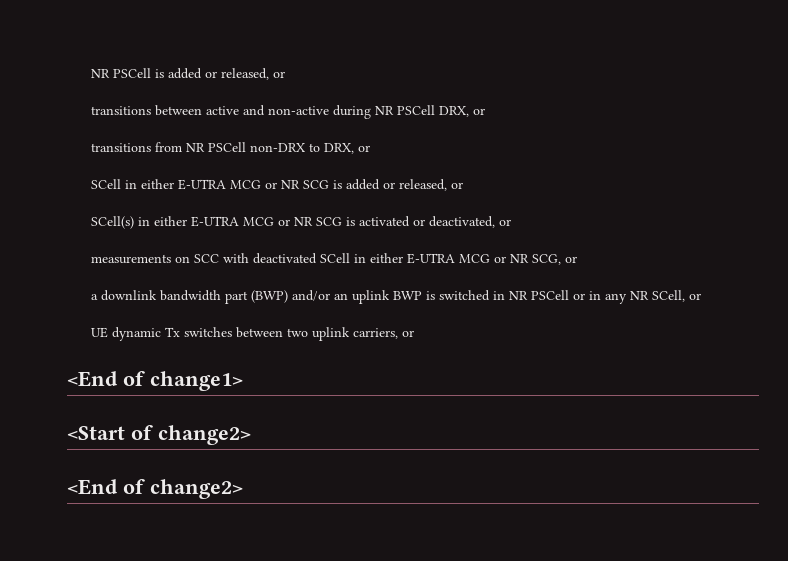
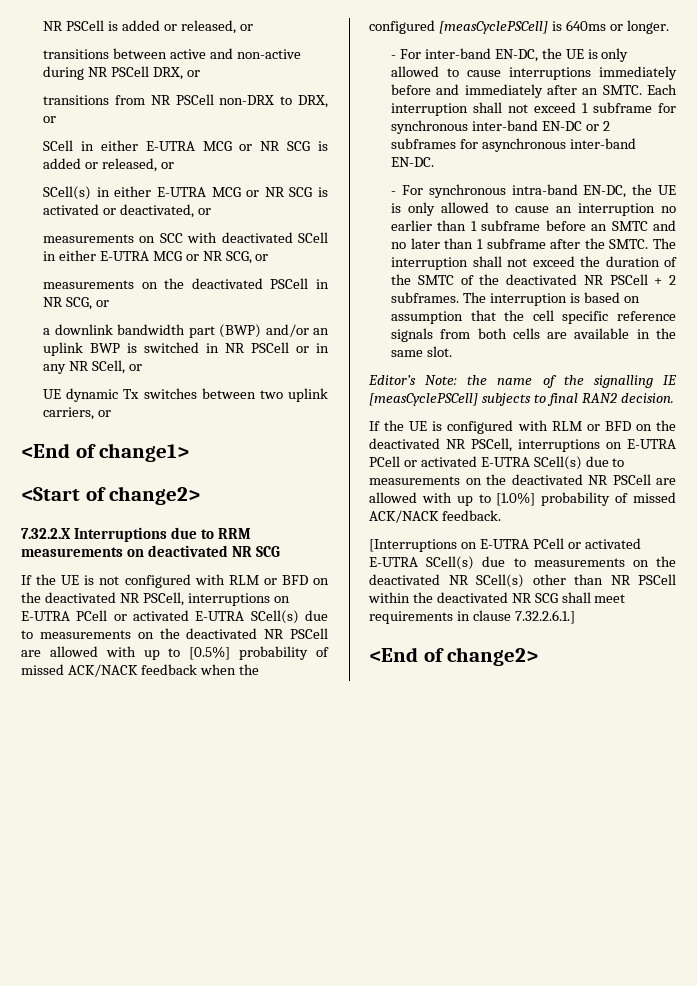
(578, 259) none -> [43,278,329,289] [43,297,109,310] // measurements on the deactivated PSCell in NR SCG, or
(251, 435) none -> [21,527,251,542] [21,545,280,557] [21,574,330,588] [21,592,290,606] [21,610,328,624] [21,628,328,639] [21,646,329,660] [21,664,259,677] [369,20,669,34] [391,48,629,62] [391,66,677,80] [391,84,677,98] [391,102,676,116] [391,120,610,134] [391,138,636,152] [391,157,435,167] [391,184,676,198] [391,202,676,216] [391,220,676,231] [391,238,676,249] [391,256,677,270] [391,274,676,285] [391,292,640,306] [391,310,676,324] [391,328,676,342] [391,346,452,357] [368,375,677,388] [369,393,674,406] [369,420,676,434] [369,438,676,452] [369,456,625,470] [369,474,676,485] [369,492,676,506] [369,510,501,523] [369,538,641,552] [369,556,676,570] [369,574,676,588] [368,592,626,603] [369,610,575,624] // 7.32.2.X Interruptions due to RRM measurements on deactivated NR SCG // If the UE is not configured with RLM or BFD on the deactivated NR PSCell, interruptions on E-UTRA PCell or activated E-UTRA SCell(s) due to measurements on the deactivated NR PSCell are allowed with up to [0.5%] probability of missed ACK/NACK feedback when the configured [measCyclePSCell] is 640ms or longer. // - For inter-band EN-DC, the UE is only allowed to cause interruptions immediately before and immediately after an SMTC. Each interruption shall not exceed 1 subframe for synchronous inter-band EN-DC or 2 subframes for asynchronous inter-band EN-DC. // - For synchronous intra-band EN-DC, the UE is only allowed to cause an interruption no earlier than 1 subframe before an SMTC and no later than 1 subframe after the SMTC. The interruption shall not exceed the duration of the SMTC of the deactivated NR PSCell + 2 subframes. The interruption is based on assumption that the cell specific reference signals from both cells are available in the same slot. // Editor’s Note: the name of the signalling IE [measCyclePSCell] subjects to final RAN2 decision. // If the UE is configured with RLM or BFD on the deactivated NR PSCell, interruptions on E-UTRA PCell or activated E-UTRA SCell(s) due to measurements on the deactivated NR PSCell are allowed with up to [1.0%] probability of missed ACK/NACK feedback. // [Interruptions on E-UTRA PCell or activated E-UTRA SCell(s) due to measurements on the deactivated NR SCell(s) other than NR PSCell within the deactivated NR SCG shall meet requirements in clause 7.32.2.6.1.]

